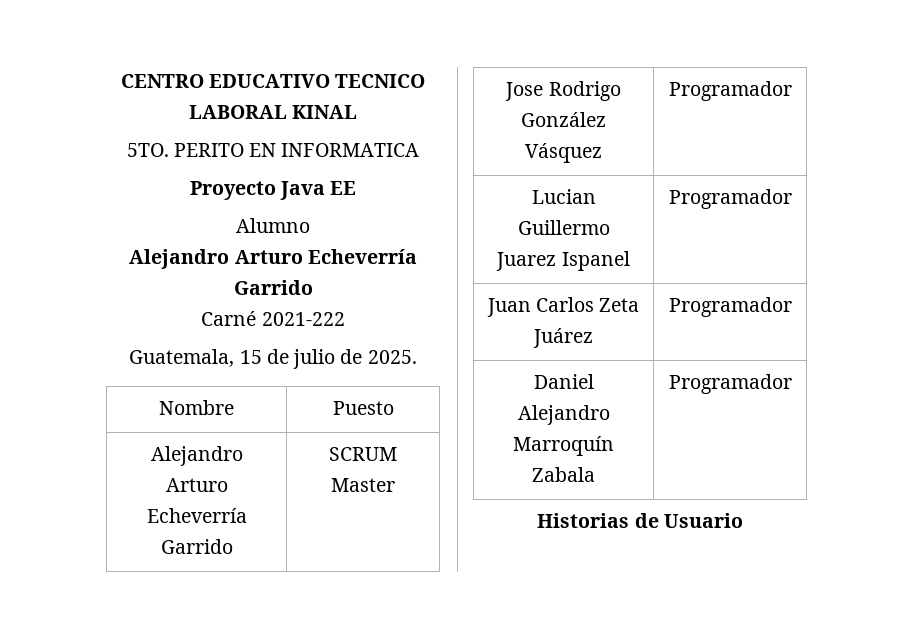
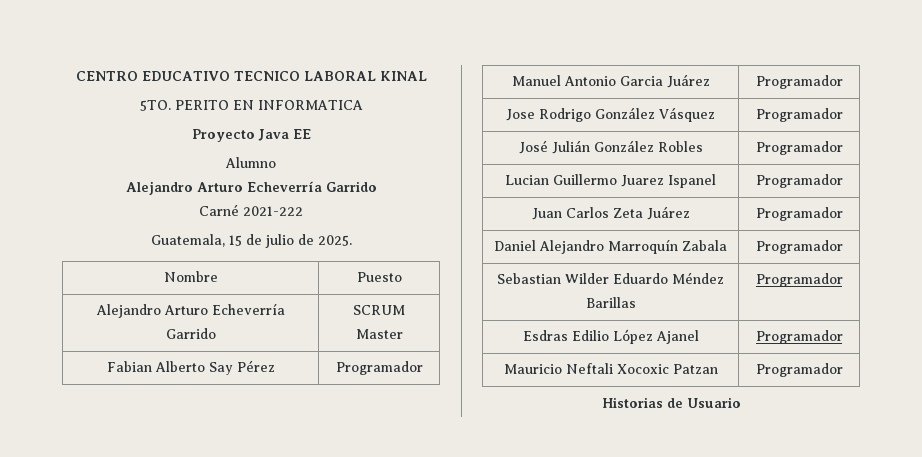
(395, 485) none -> [106,360,275,375] [335,361,423,375] [511,74,710,88] [755,75,843,89] // Fabian Alberto Say Pérez | Programador // Manuel Antonio Garcia Juárez | Programador
(792, 91) none -> [518,140,703,154] [755,141,843,155] // José Julián González Robles | Programador
(792, 384) none -> [497,272,724,284] [585,297,636,308] [755,273,843,287] [522,329,699,344] [755,330,843,344] [503,363,718,374] [755,363,843,377] // Sebastian Wilder Eduardo Méndez Barillas | Programador // Esdras Edilio López Ajanel | Programador // Mauricio Neftali Xocoxic Patzan | Programador

